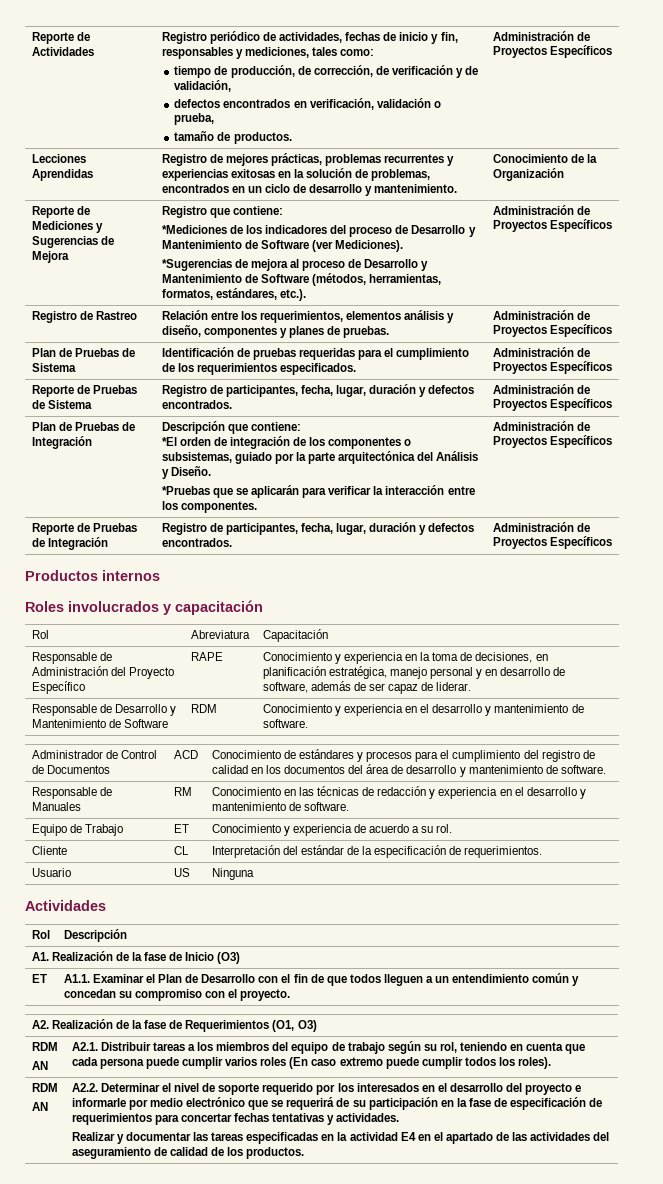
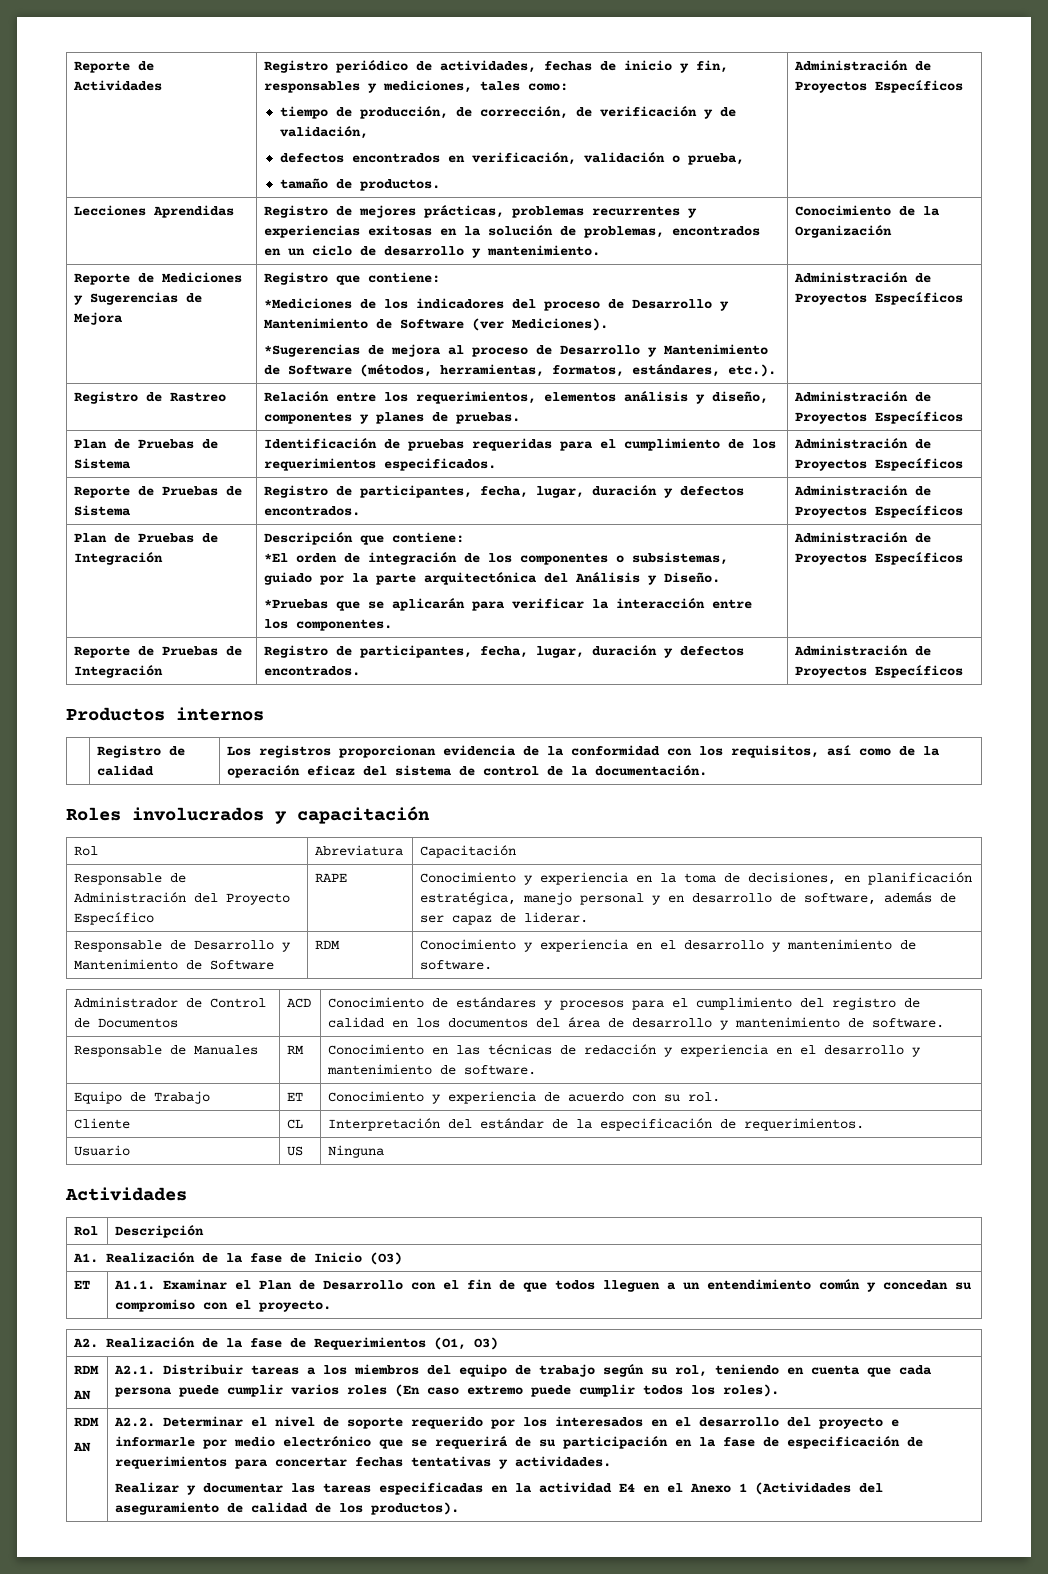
(160, 575) none -> [97,745,186,758] [97,765,155,776] [227,745,941,758] [227,765,708,778] // | Registro de calidad | Los registros proporcionan evidencia de la conformidad con los requisitos, así como de la operación eficaz del sistema de control de la documentación.
[412,826,420,833] a -> [632,1094,657,1102] con
[445,1132,591,1144] apartado de las actividades -> [690,1482,852,1495] Anexo 1 (Actividades
[246,1147,305,1159] productos. -> [371,1502,460,1515] productos).

